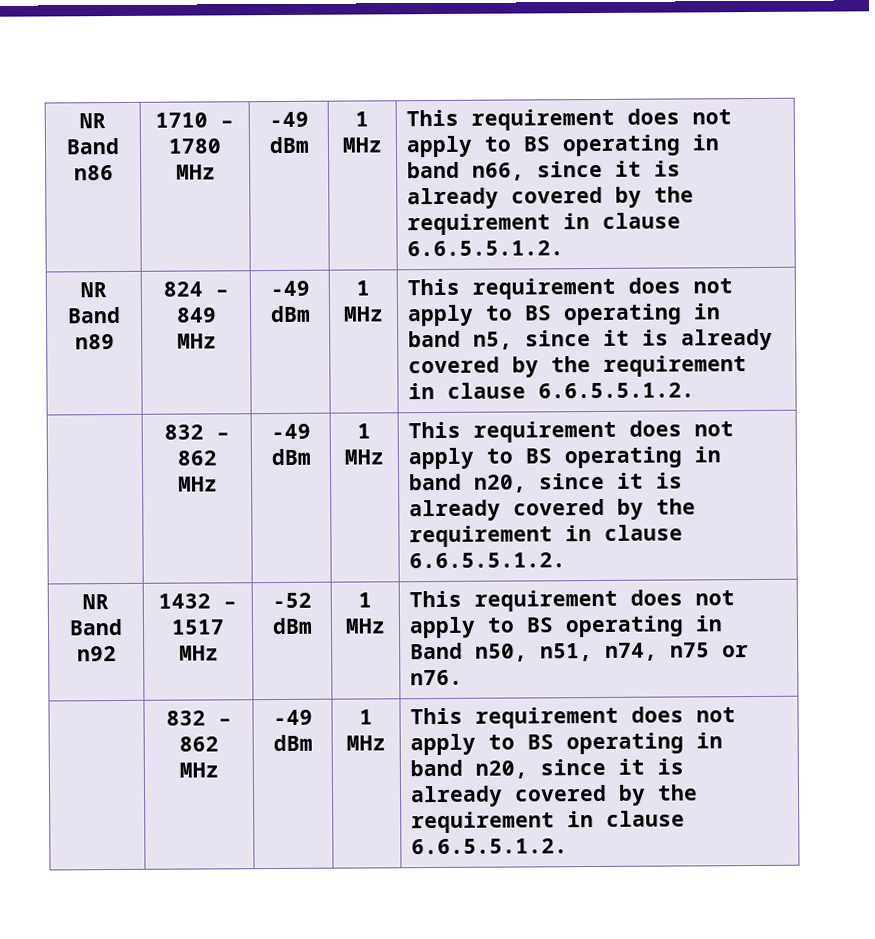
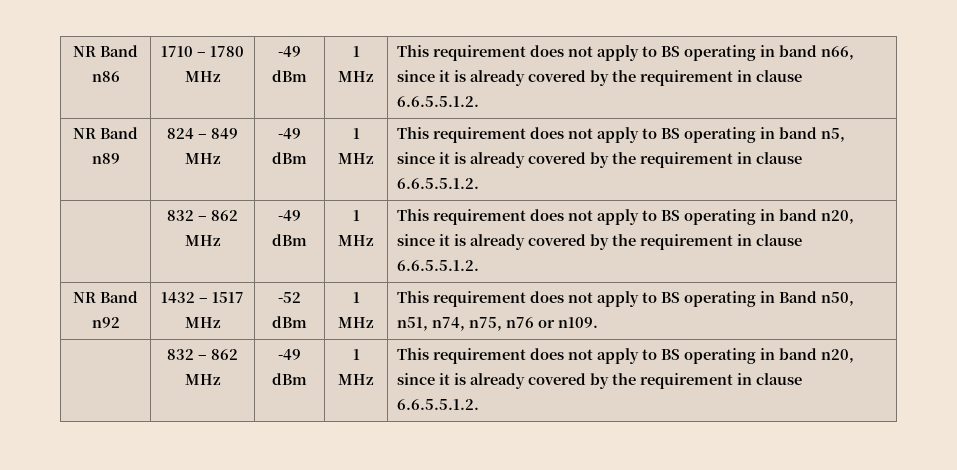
[670,642,750,658] [410,669,464,686] n75 or n76. -> [469,317,599,331] n75, n76 or n109.

